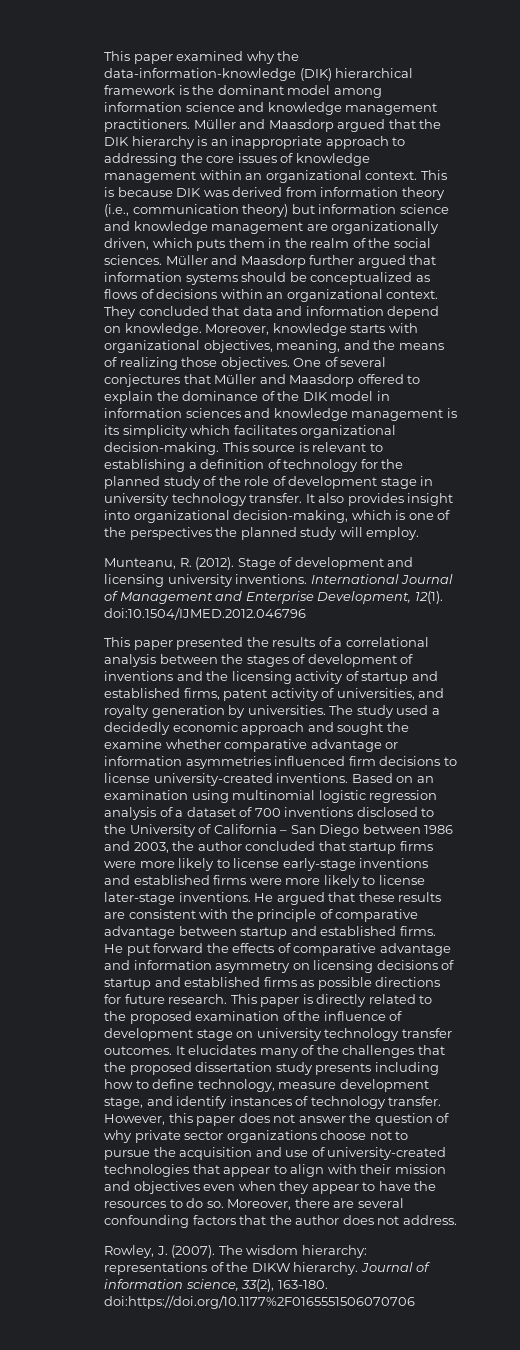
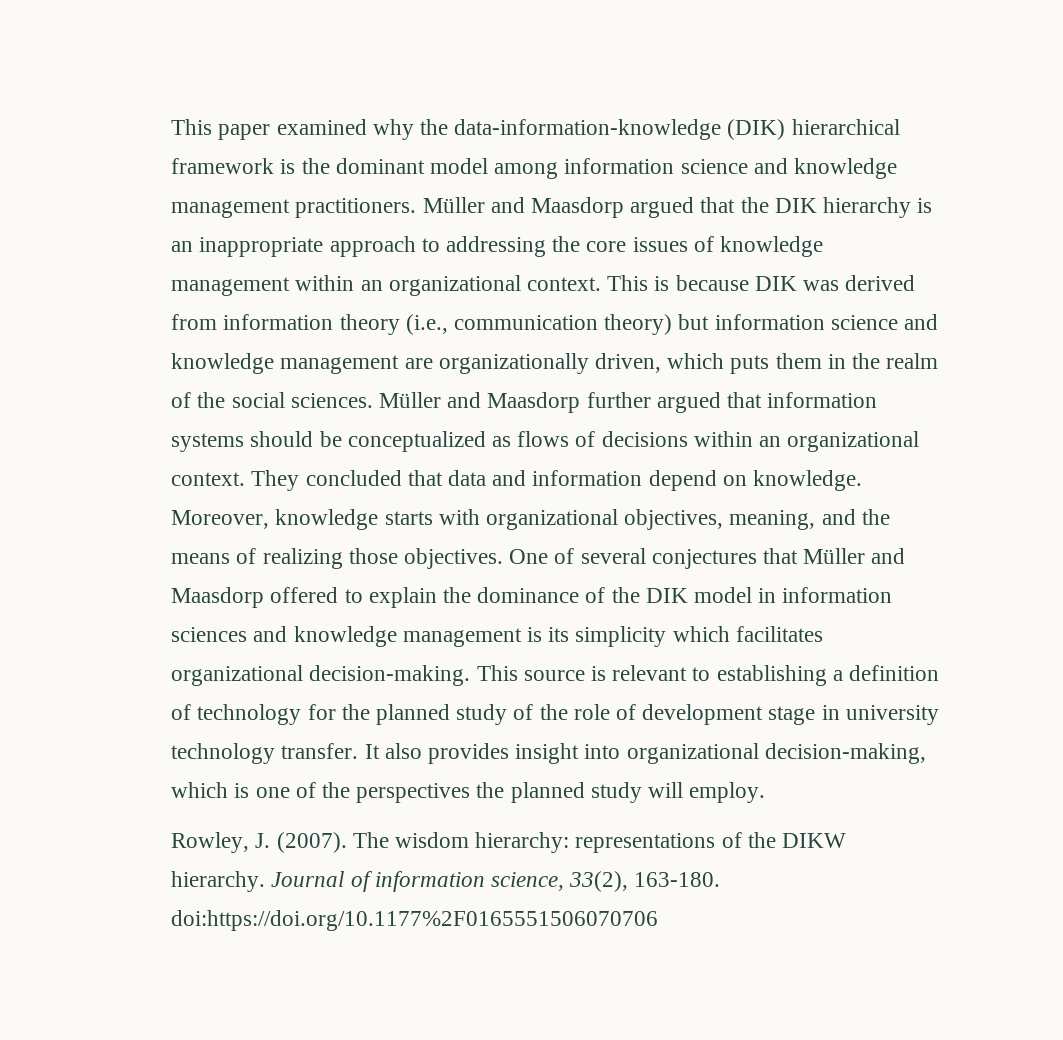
[104,557,414,570] [104,574,454,587] [104,591,443,604] [104,607,307,620] [104,637,429,650] [104,654,414,667] [104,671,438,684] [104,688,445,701] [104,705,440,718] [104,722,409,735] [104,739,399,752] [104,756,457,769] [104,773,434,786] [104,790,438,803] [104,807,435,820] [104,824,454,837] [104,841,433,854] [104,858,429,871] [104,875,425,888] [104,892,442,905] [104,909,419,922] [104,926,436,939] [104,943,451,956] [104,960,455,973] [104,977,441,990] [104,994,433,1007] [104,1011,403,1024] [104,1028,452,1041] [104,1045,445,1058] [104,1062,439,1075] [104,1079,429,1092] [104,1096,442,1109] [104,1113,450,1126] [104,1130,409,1143] [104,1147,447,1160] [104,1164,446,1177] [104,1181,437,1194] [104,1198,404,1210] [104,1215,457,1228] // Munteanu, R. (2012). Stage of development and licensing university inventions. International Journal of Management and Enterprise Development, 12(1). doi:10.1504/IJMED.2012.046796 // This paper presented the results of a correlational analysis between the stages of development of inventions and the licensing activity of startup and established firms, patent activity of universities, and royalty generation by universities. The study used a decidedly economic approach and sought the examine whether comparative advantage or information asymmetries influenced firm decisions to license university-created inventions. Based on an examination using multinomial logistic regression analysis of a dataset of 700 inventions disclosed to the University of California – San Diego between 1986 and 2003, the author concluded that startup firms were more likely to license early-stage inventions and established firms were more likely to license later-stage inventions. He argued that these results are consistent with the principle of comparative advantage between startup and established firms. He put forward the effects of comparative advantage and information asymmetry on licensing decisions of startup and established firms as possible directions for future research. This paper is directly related to the proposed examination of the influence of development stage on university technology transfer outcomes. It elucidates many of the challenges that the proposed dissertation study presents including how to define technology, measure development stage, and identify instances of technology transfer. However, this paper does not answer the question of why private sector organizations choose not to pursue the acquisition and use of university-created technologies that appear to align with their mission and objectives even when they appear to have the resources to do so. Moreover, there are several confounding factors that the author does not address. -> (766, 792) none

